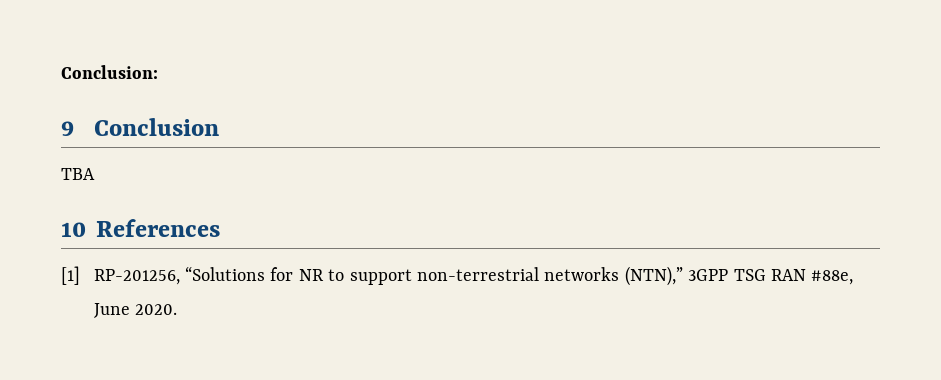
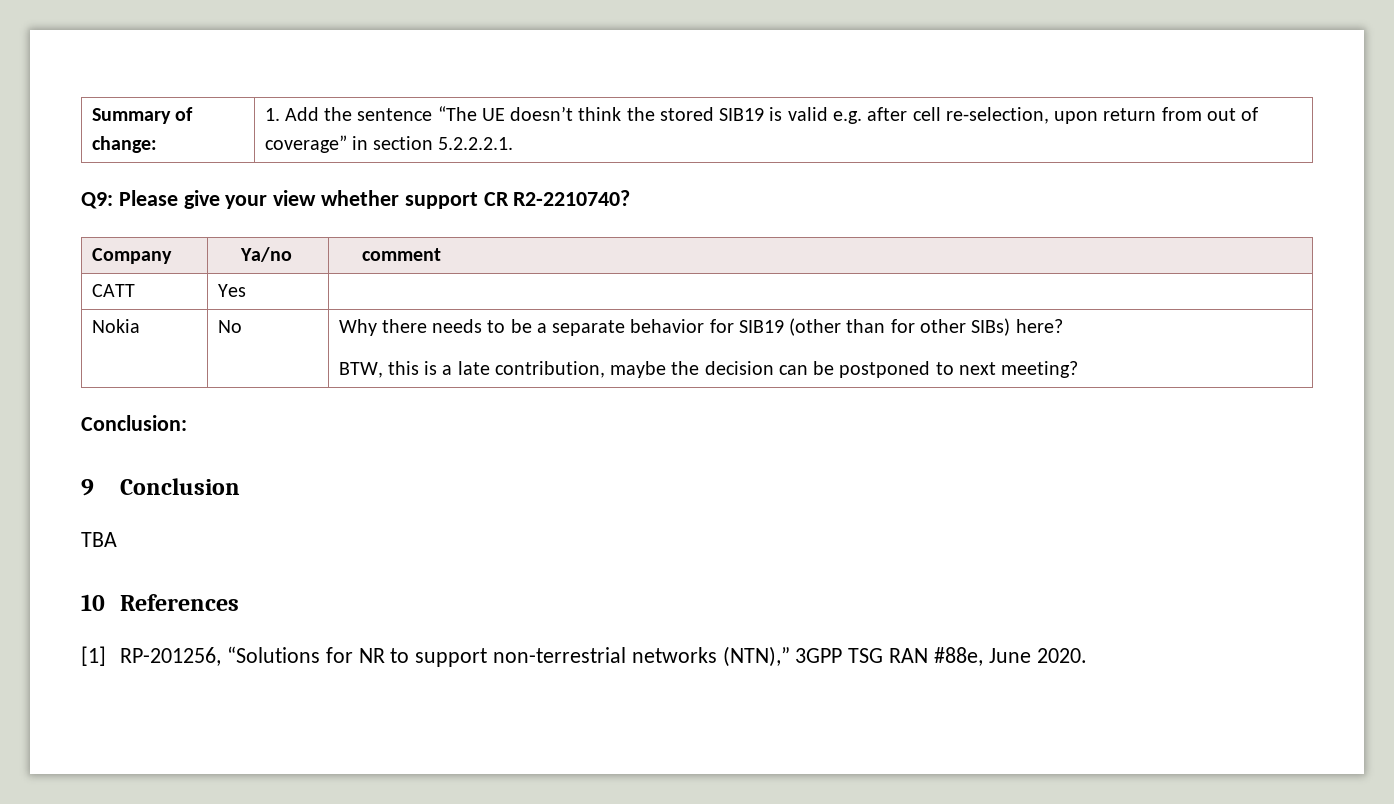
(61, 72) none -> [91,107,193,124] [91,136,157,153] [264,106,1259,124] [264,135,514,153] [81,190,631,209] [91,248,172,264] [240,247,293,262] [362,248,442,261] [91,284,135,297] [217,284,246,297] [91,319,140,333] [217,320,242,333] [338,318,1063,336] [338,361,1079,378] Summary of change: | 1. Add the sentence “The UE doesn’t think the stored SIB19 is valid e.g. after cell re-selection, upon return from out of coverage” in section 5.2.2.2.1. // Q9: Please give your view whether support CR R2-2210740? // Company | Ya/no | comment // CATT | Yes | // Nokia | No | Why there needs to be a separate behavior for SIB19 (other than for other SIBs) here? // BTW, this is a late contribution, maybe the decision can be postponed to next meeting? //

